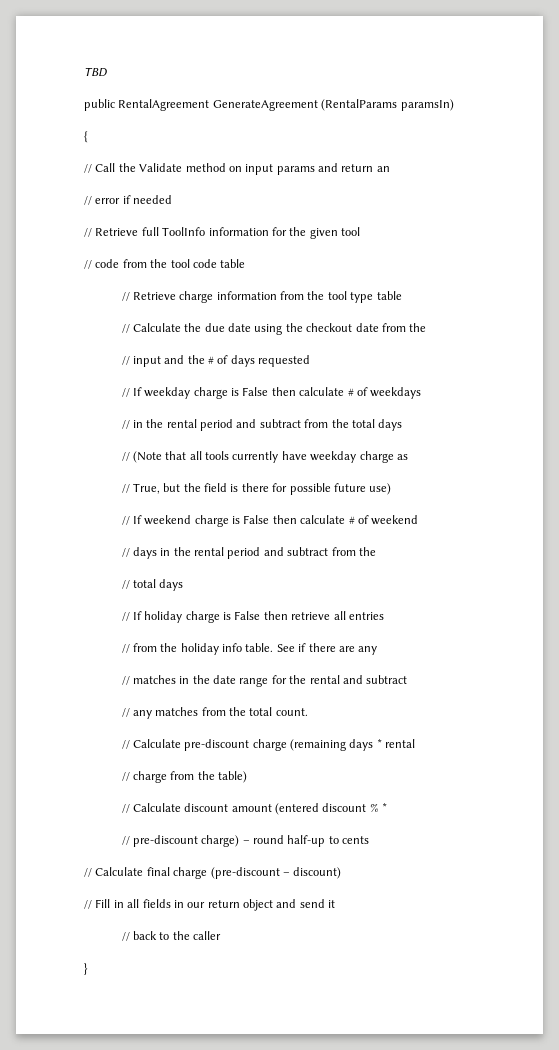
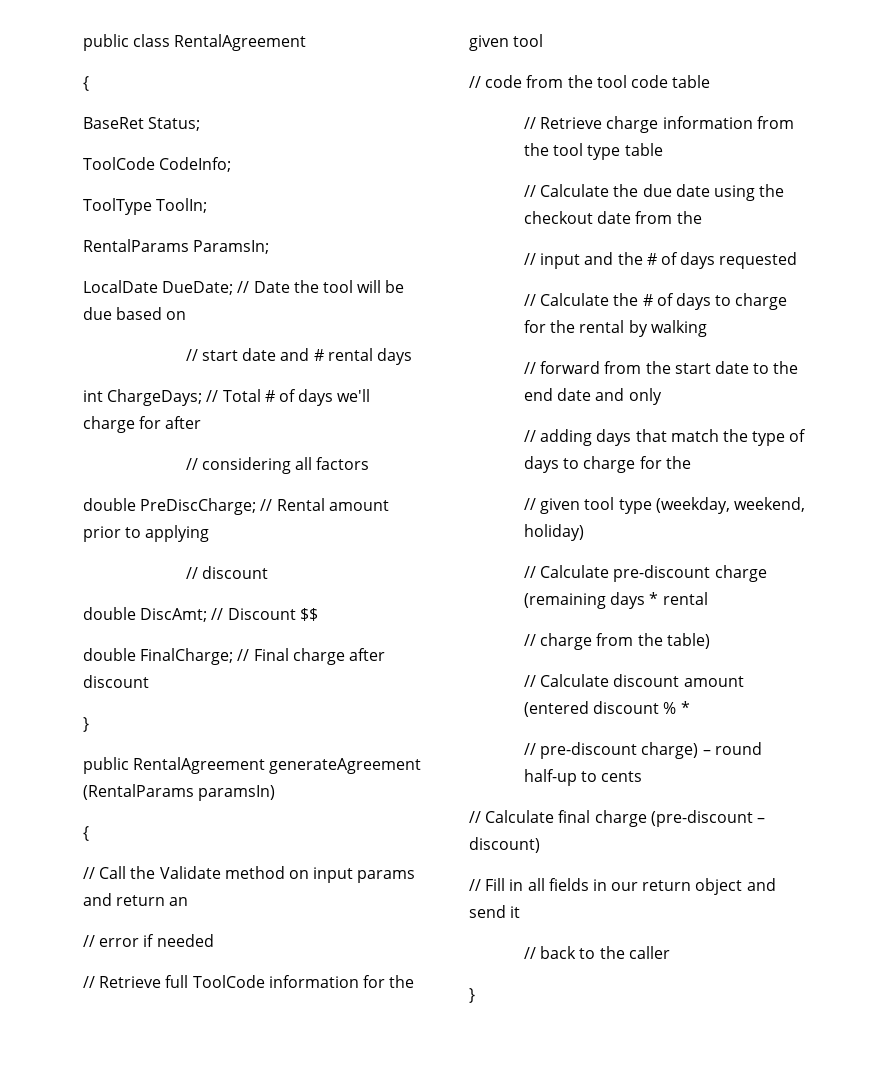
[84,67,108,77] TBD -> [83,34,307,51] [83,76,89,91] [83,117,201,131] [83,157,232,172] [83,198,208,215] [83,239,270,254] [83,280,405,295] [83,307,187,320] [185,348,413,365] [83,389,371,406] [83,416,202,433] [185,457,370,474] [83,498,389,515] [83,525,210,542] [185,566,269,579] [83,607,318,622] [83,648,385,665] [83,675,149,688] [83,717,89,732] public class RentalAgreement // { // BaseRet Status; // ToolCode CodeInfo; // ToolType ToolIn; // RentalParams ParamsIn; // LocalDate DueDate; // Date the tool will be due based on // // start date and # rental days // int ChargeDays; // Total # of days we'll charge for after // // considering all factors // double PreDiscCharge; // Rental amount prior to applying // // discount // double DiscAmt; // Discount $$ // double FinalCharge; // Final charge after discount // }
[212,100,318,111] GenerateAgreement -> [269,758,422,774] generateAgreement
[162,227,206,236] ToolInfo -> [192,975,265,988] ToolCode
[132,387,422,399] [121,419,403,431] [121,451,408,463] [121,483,392,495] [121,515,419,527] [121,547,376,559] [121,579,184,591] [121,611,384,623] [121,643,378,655] [121,675,408,687] [121,707,308,719] If weekday charge is False then calculate # of weekdays // // in the rental period and subtract from the total days // // (Note that all tools currently have weekday charge as // // True, but the field is there for possible future use) // // If weekend charge is False then calculate # of weekend // // days in the rental period and subtract from the // // total days // // If holiday charge is False then retrieve all entries // // from the holiday info table. See if there are any // // matches in the date range for the rental and subtract // // any matches from the total count. -> [540,293,788,310] [524,320,707,337] [524,361,799,374] [524,388,662,405] [524,429,807,446] [524,456,691,473] [524,497,806,514] [524,524,585,541] Calculate the # of days to charge for the rental by walking // // forward from the start date to the end date and only // // adding days that match the type of days to charge for the // // given tool type (weekday, weekend, holiday)

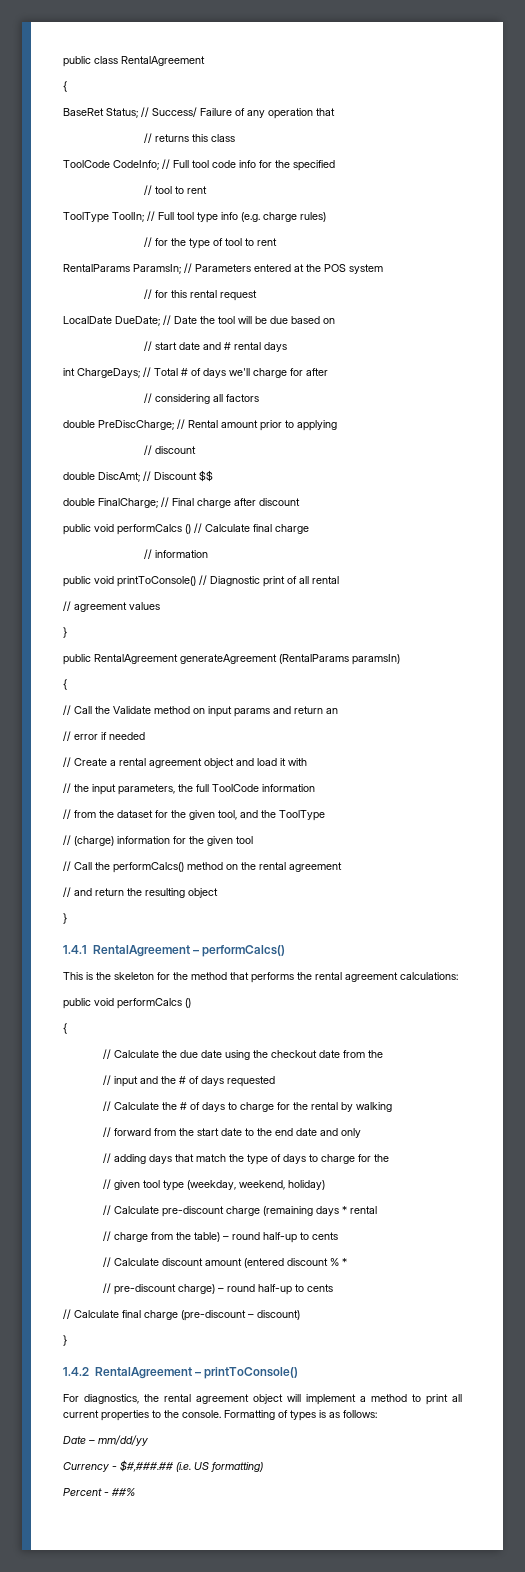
[83,157,232,172] [83,198,208,215] [83,239,270,254] // ToolCode CodeInfo; // ToolType ToolIn; // RentalParams ParamsIn; -> [141,107,335,119] [143,133,235,143] [63,159,335,171] [143,185,207,195] [63,211,326,223] [143,237,277,249] [63,263,383,274] [143,289,257,301] // Success/ Failure of any operation that // // returns this class // ToolCode CodeInfo; // Full tool code info for the specified // // tool to rent // ToolType ToolIn; // Full tool type info (e.g. charge rules) // // for the type of tool to rent // RentalParams ParamsIn; // Parameters entered at the POS system // // for this rental request
(149, 681) none -> [63,523,309,535] [143,549,208,559] [63,575,339,587] [63,601,160,612] // public void performCalcs () // Calculate final charge // // information // public void printToConsole() // Diagnostic print of all rental // // agreement values
[99,975,265,988] Retrieve full ToolCode -> [74,758,307,768] [63,783,315,795] [63,809,325,821] [63,835,114,846] Create a rental agreement object and load it with // // the input parameters, the full ToolCode information // // from the dataset for the given tool, and the ToolType // // (charge)
[485,75,711,88] [524,116,794,133] [524,143,663,160] code from the tool code table // // Retrieve charge information from the tool type table -> [74,862,342,873] [63,887,218,898] [63,913,67,924] [63,945,285,957] [63,972,458,983] [63,998,191,1009] [63,1023,67,1034] Call the performCalcs() method on the rental agreement // // and return the resulting object // } // 1.4.1 RentalAgreement – performCalcs() // This is the skeleton for the method that performs the rental agreement calculations: // public void performCalcs () // {
(710, 641) none -> [223,1232,339,1243] – round half-up to cents
[469,878,776,895] [469,905,521,918] [524,946,670,959] [469,988,475,1003] // Fill in all fields in our return object and send it // // back to the caller // } -> [63,1335,67,1346] [63,1367,298,1379] [63,1394,462,1405] [63,1410,377,1421] [63,1435,148,1446] [63,1460,263,1472] [63,1488,135,1496] } // 1.4.2 RentalAgreement – printToConsole() // For diagnostics, the rental agreement object will implement a method to print all current properties to the console. Formatting of types is as follows: // Date – mm/dd/yy // Currency - $#,###.## (i.e. US formatting) // Percent - ##%

